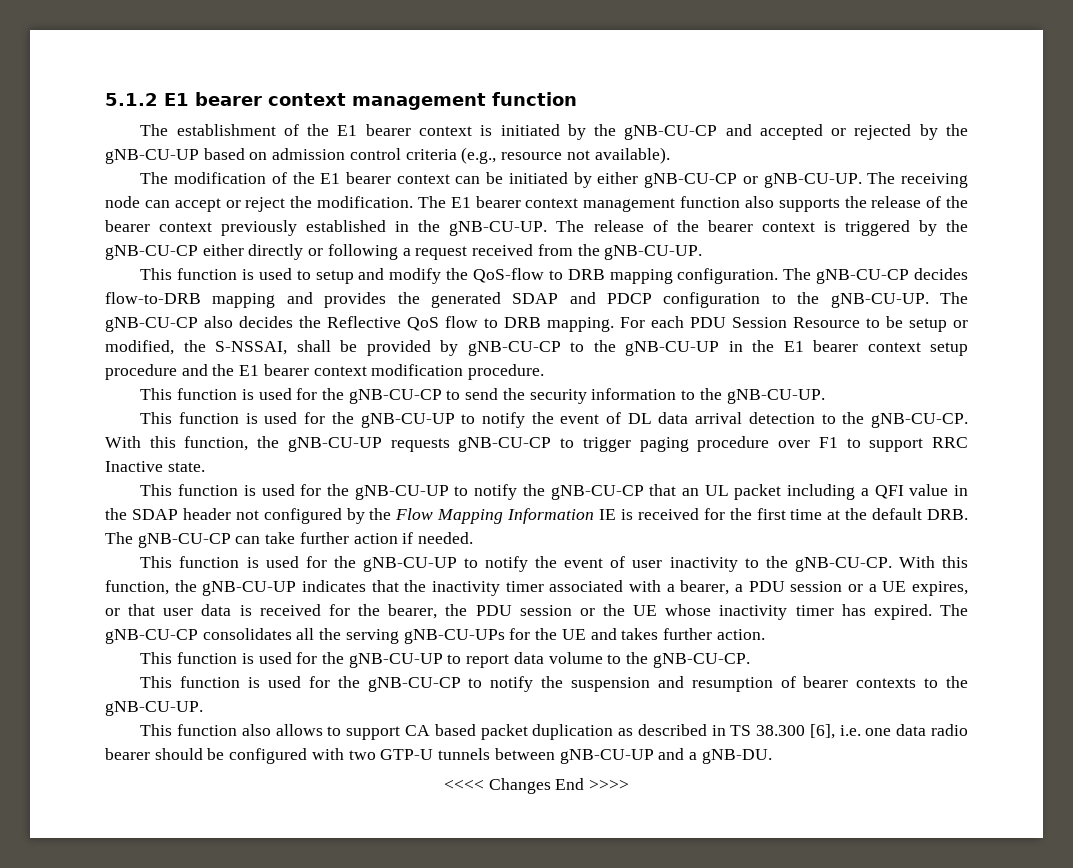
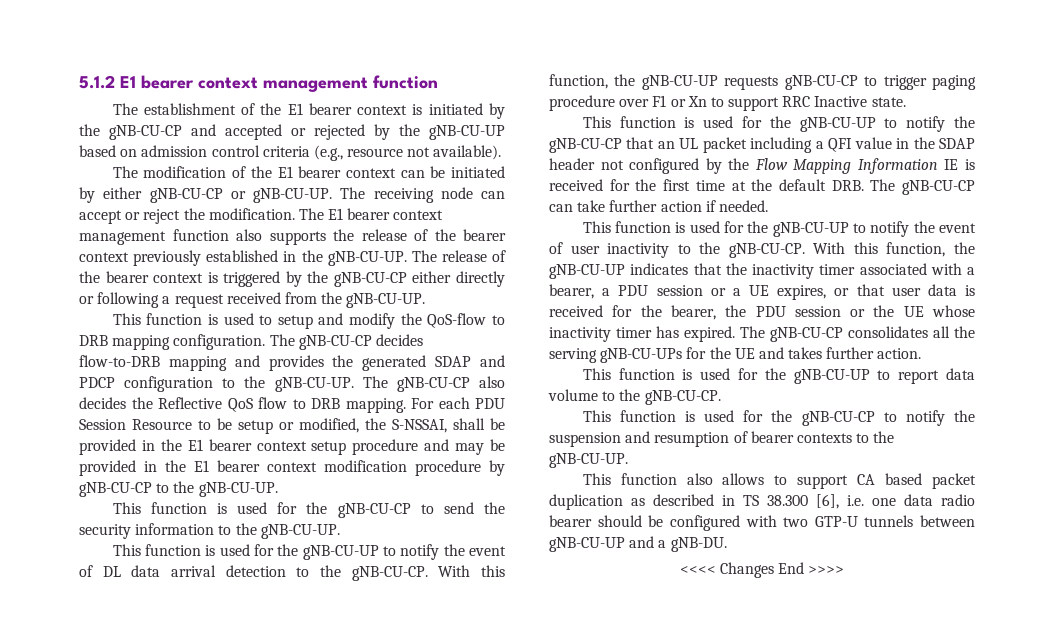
[440,340,719,356] by gNB-CU-CP to the gNB-CU-UP -> (136, 447) none
(208, 370) none -> [455,439,505,455] [79,460,157,476] may be provided in
[468,364,545,380] procedure. -> [415,460,505,476] [79,481,278,497] procedure by gNB-CU-CP to the gNB-CU-UP.
(838, 442) none -> [670,96,707,107] or Xn

